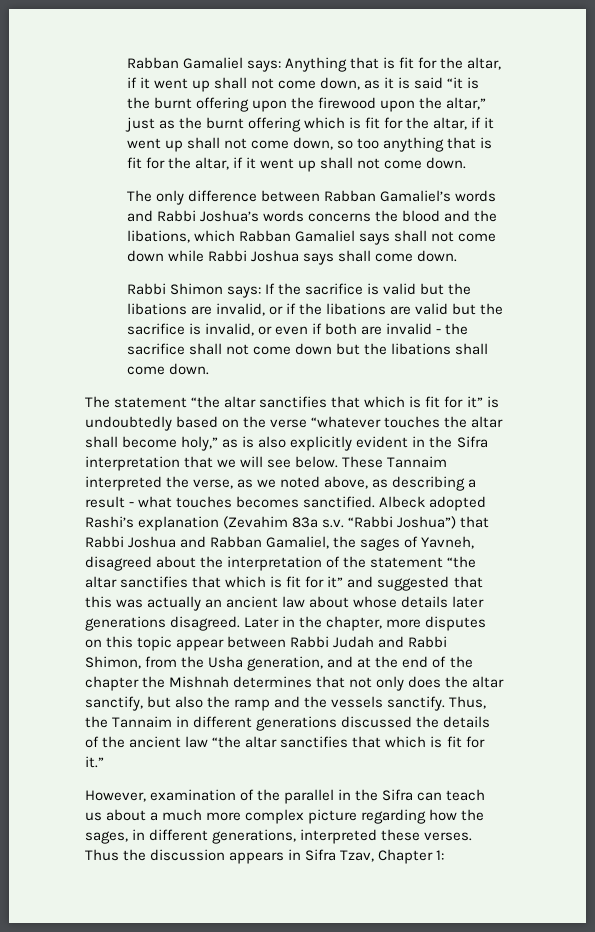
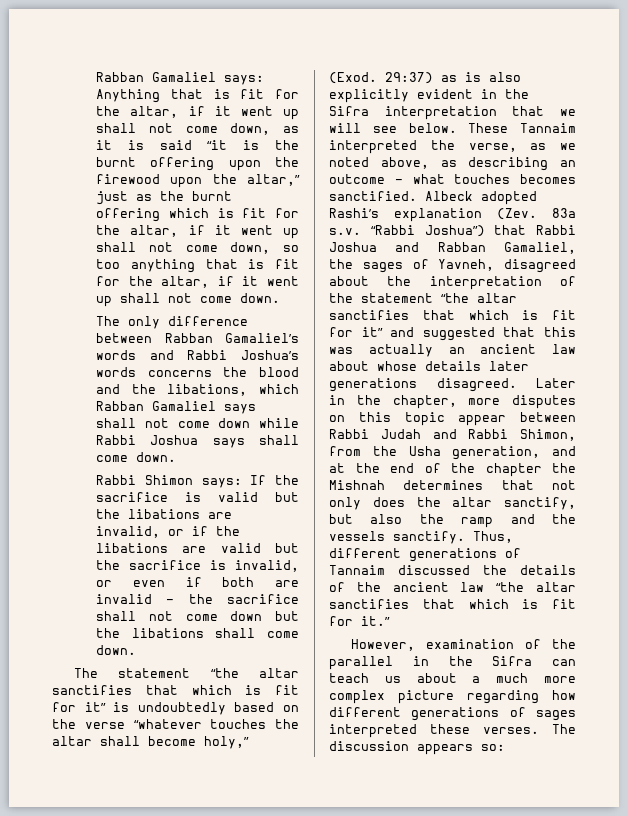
(219, 443) none -> [329,72,433,84] (Exod. 29:37)
[468,479,477,488] [85,496,125,508] a result -> [560,160,576,167] [329,174,385,184] an outcome
[223,516,289,529] (Zevahim -> [497,208,537,220] (Zev.
[85,716,338,731] the Tannaim in different generations -> [329,548,521,562] [329,565,385,575] different generations of Tannaim
[461,809,485,821] [85,829,473,844] [85,849,445,864] the sages, in different generations, interpreted these verses. Thus the discussion appears in Sifra Tzav, Chapter 1: -> [329,707,576,721] [329,724,576,738] [329,741,505,755] different generations of sages interpreted these verses. The discussion appears so:

